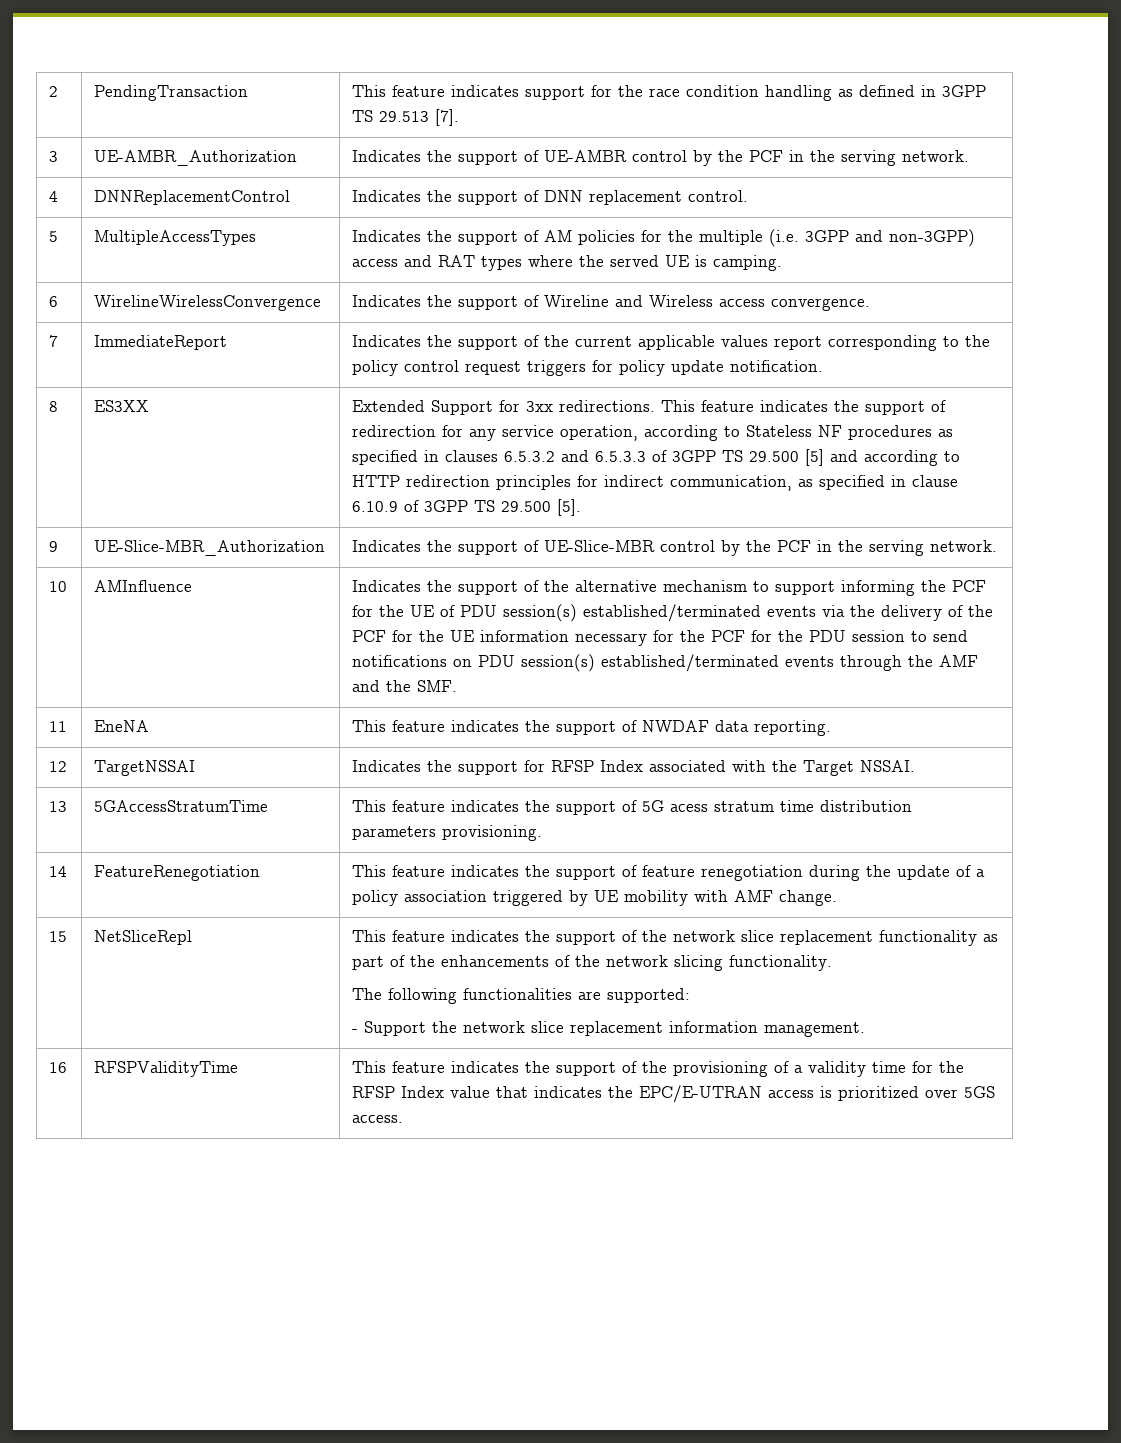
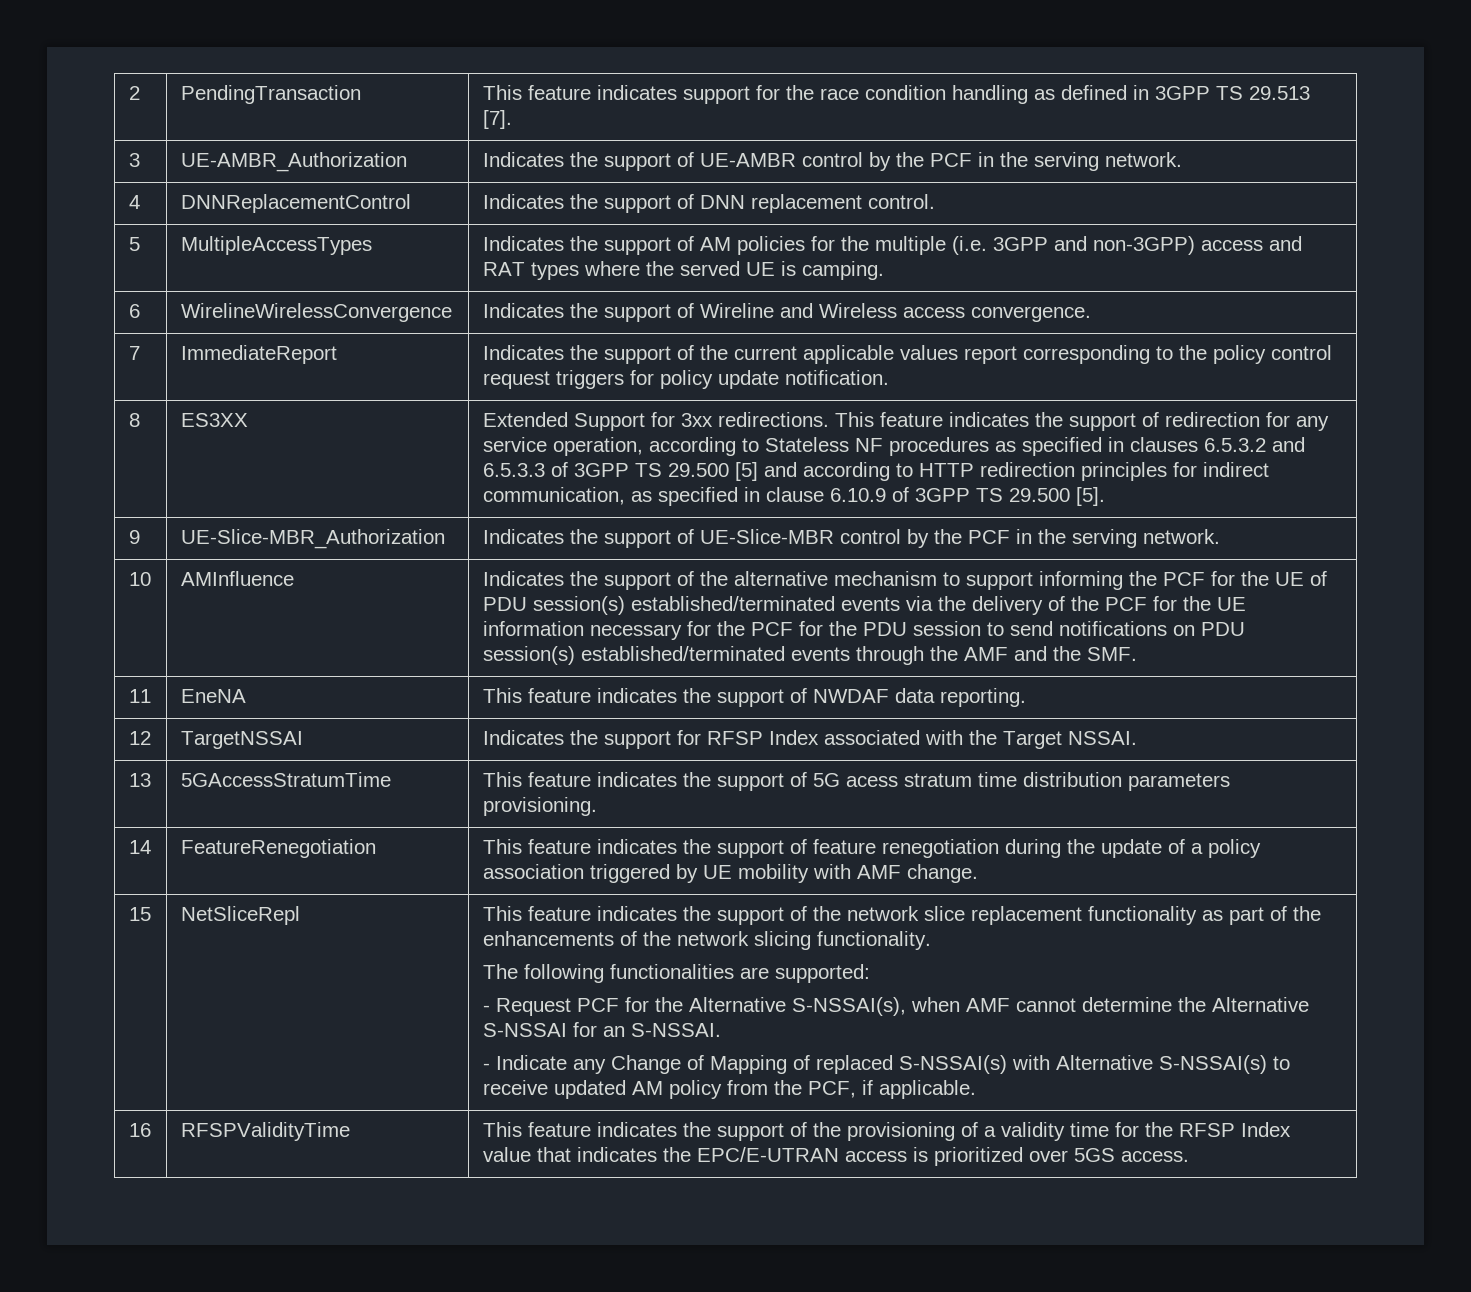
[364,1021,866,1037] Support the network slice replacement information management. -> [495,997,1309,1016] [482,1022,721,1037] [482,1055,1290,1074] [482,1080,976,1099] Request PCF for the Alternative S-NSSAI(s), when AMF cannot determine the Alternative S-NSSAI for an S-NSSAI. // - Indicate any Change of Mapping of replaced S-NSSAI(s) with Alternative S-NSSAI(s) to receive updated AM policy from the PCF, if applicable.

